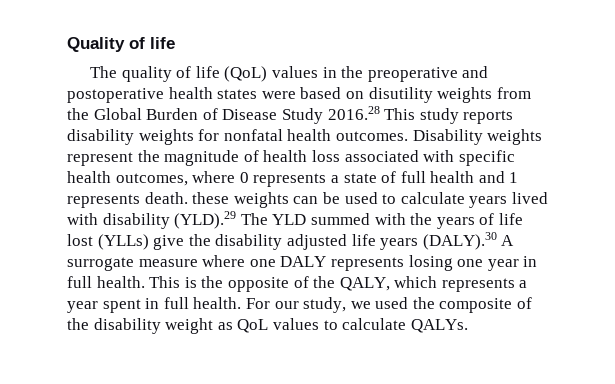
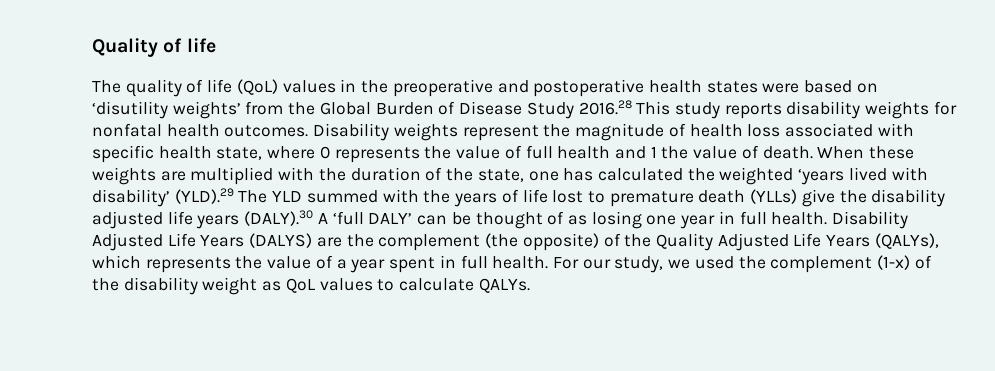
[368,87,493,103] disutility weights -> [92,101,241,119] ‘disutility weights’
[115,173,188,186] outcomes, -> [216,147,263,160] state,
[330,173,377,183] a state -> [424,146,501,159] the value
[67,192,508,208] represents death. these weights can be used to calculate years -> [661,145,915,159] [92,167,845,185] the value of death. When these weights are multiplied with the duration of the state, one has calculated the weighted ‘years
[102,213,170,229] disability -> [92,189,170,207] disability’
(93, 240) none -> [587,190,746,207] to premature death
[67,255,404,271] surrogate measure where one DALY represents -> [332,211,587,229] ‘full DALY’ can be thought of as
[149,276,515,292] This is the opposite of the QALY, which represents -> [832,211,909,229] [92,233,939,251] [92,255,333,273] Disability Adjusted Life Years (DALYS) are the complement (the opposite) of the Quality Adjusted Life Years (QALYs), which represents the value of
[439,298,513,313] composite -> [770,255,911,273] complement (1-x)

